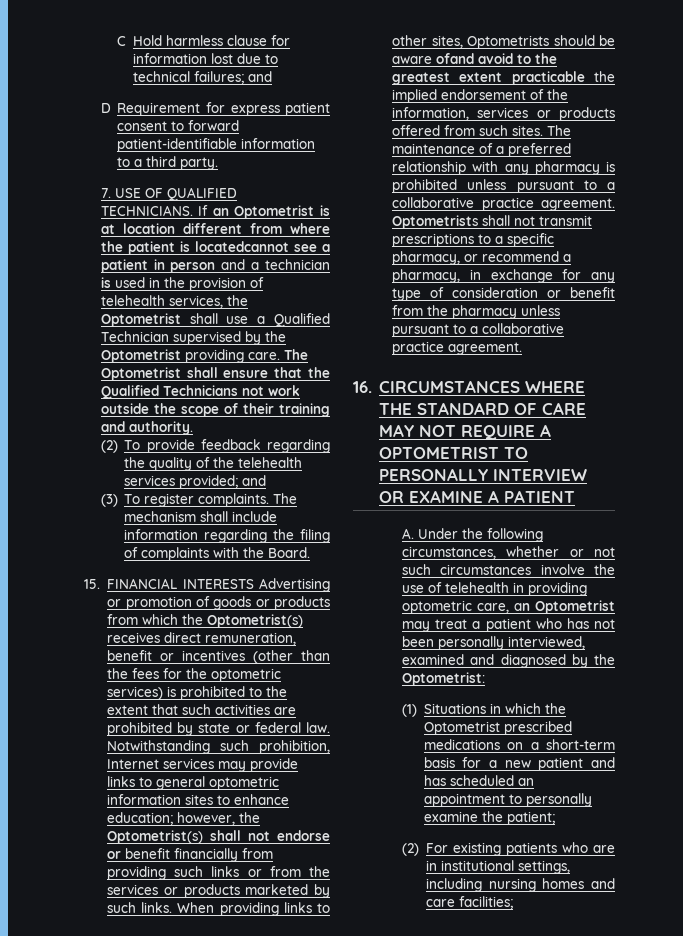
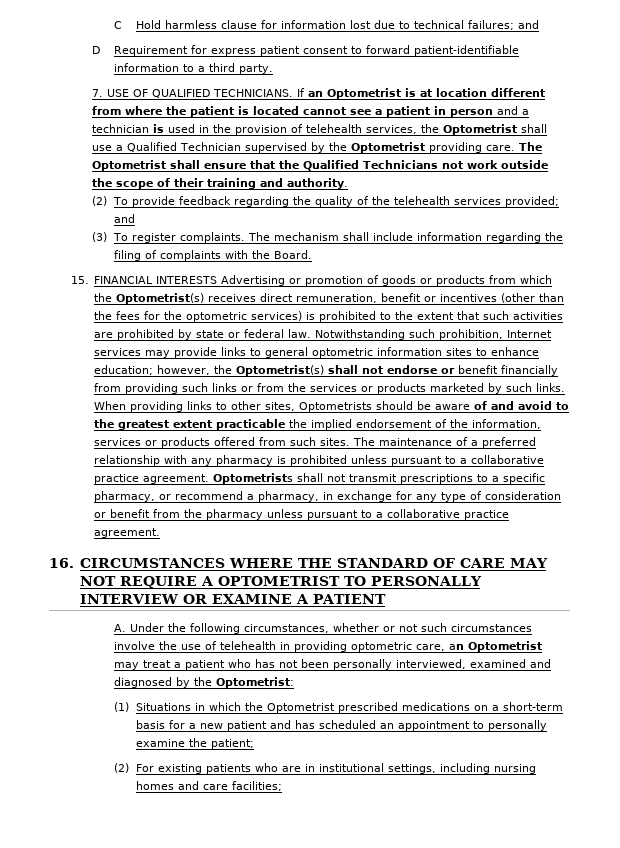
[194,241,289,252] locatedcannot -> [253,106,347,115] located cannot
[436,53,475,64] ofand -> [474,401,515,410] of and

